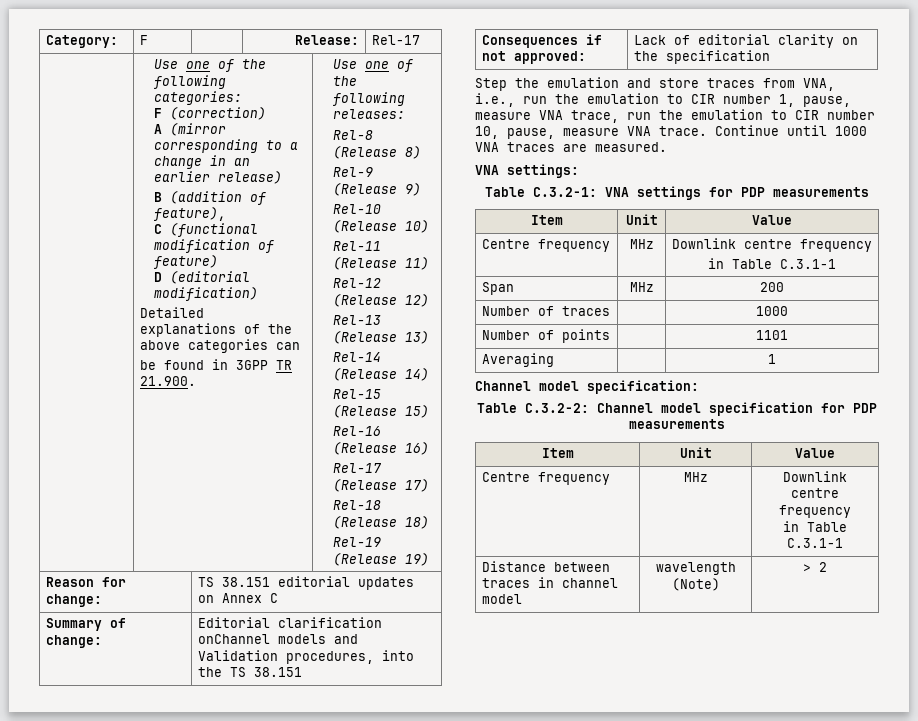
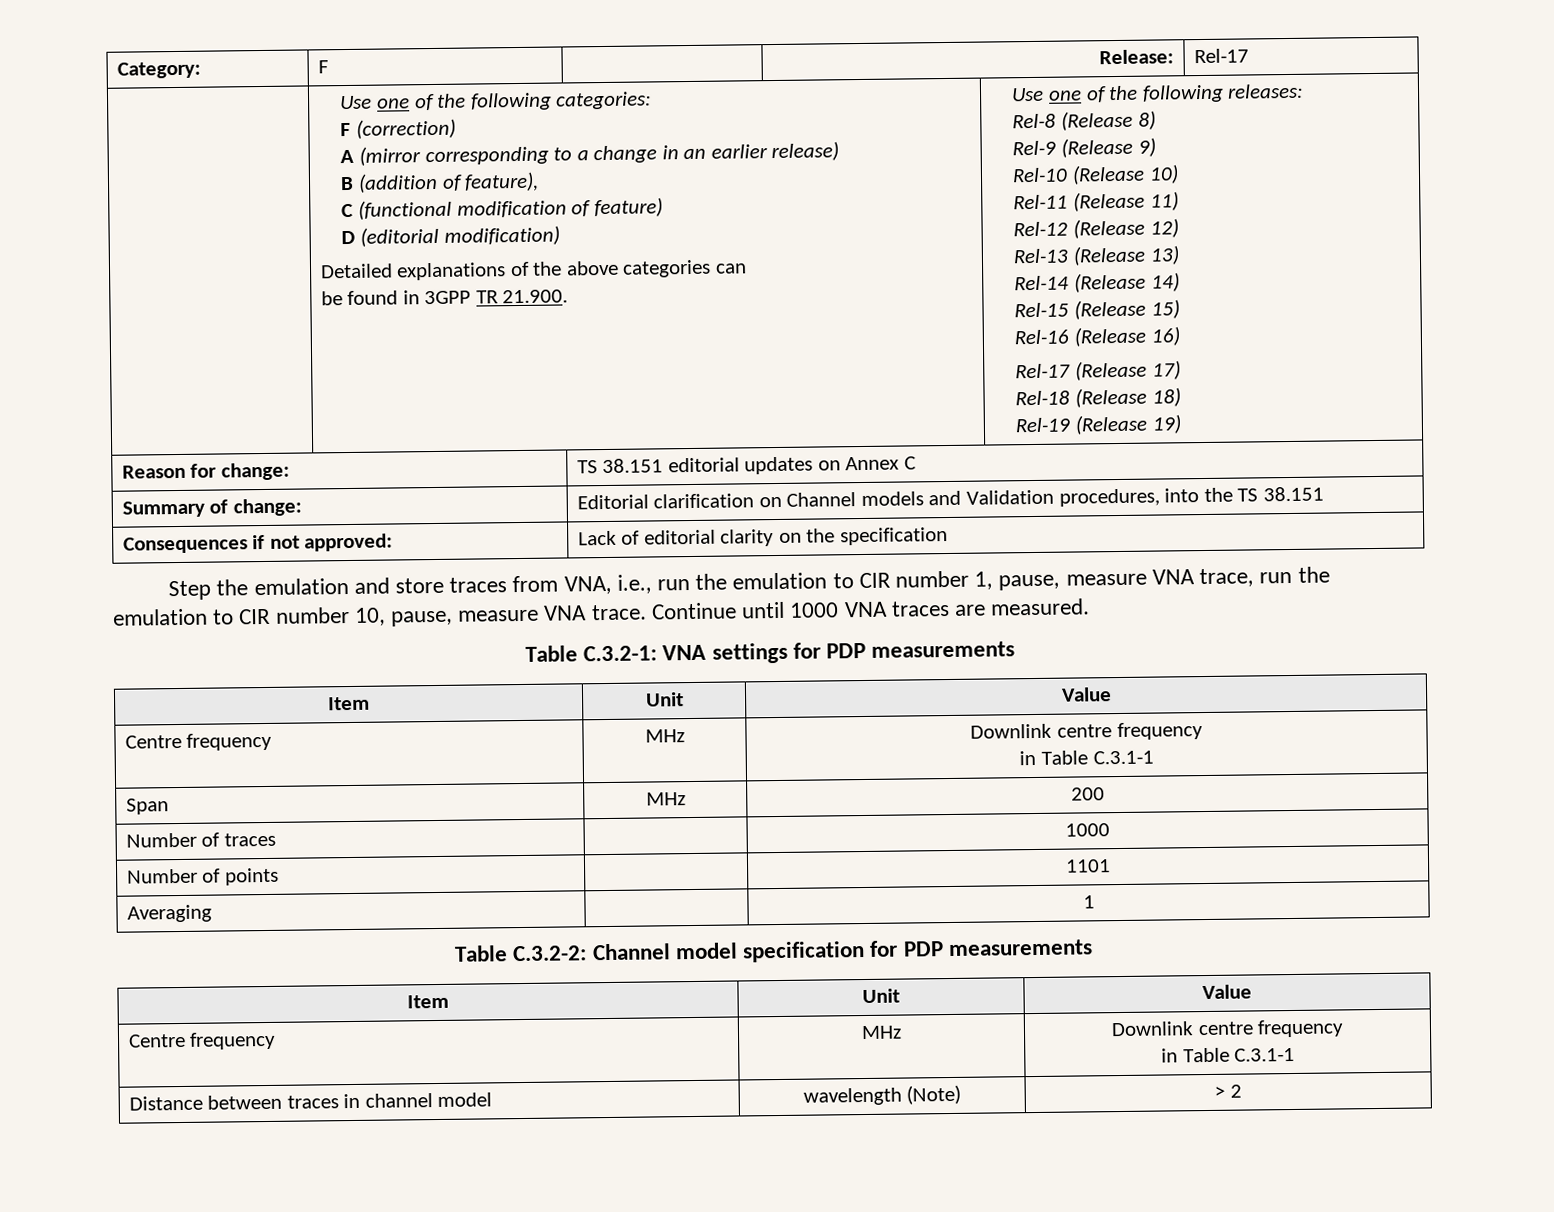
[197,634,270,644] onChannel -> [758,492,857,508] on Channel
[475,164,579,178] // VNA settings: -> (1091, 607) none
[475,380,699,394] // Channel model specification: -> (1095, 902) none

